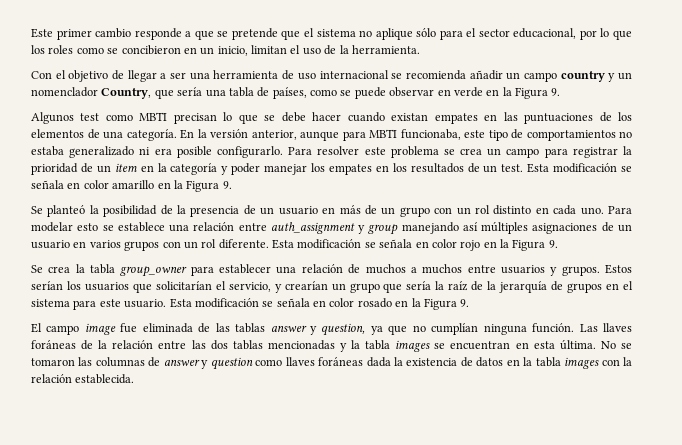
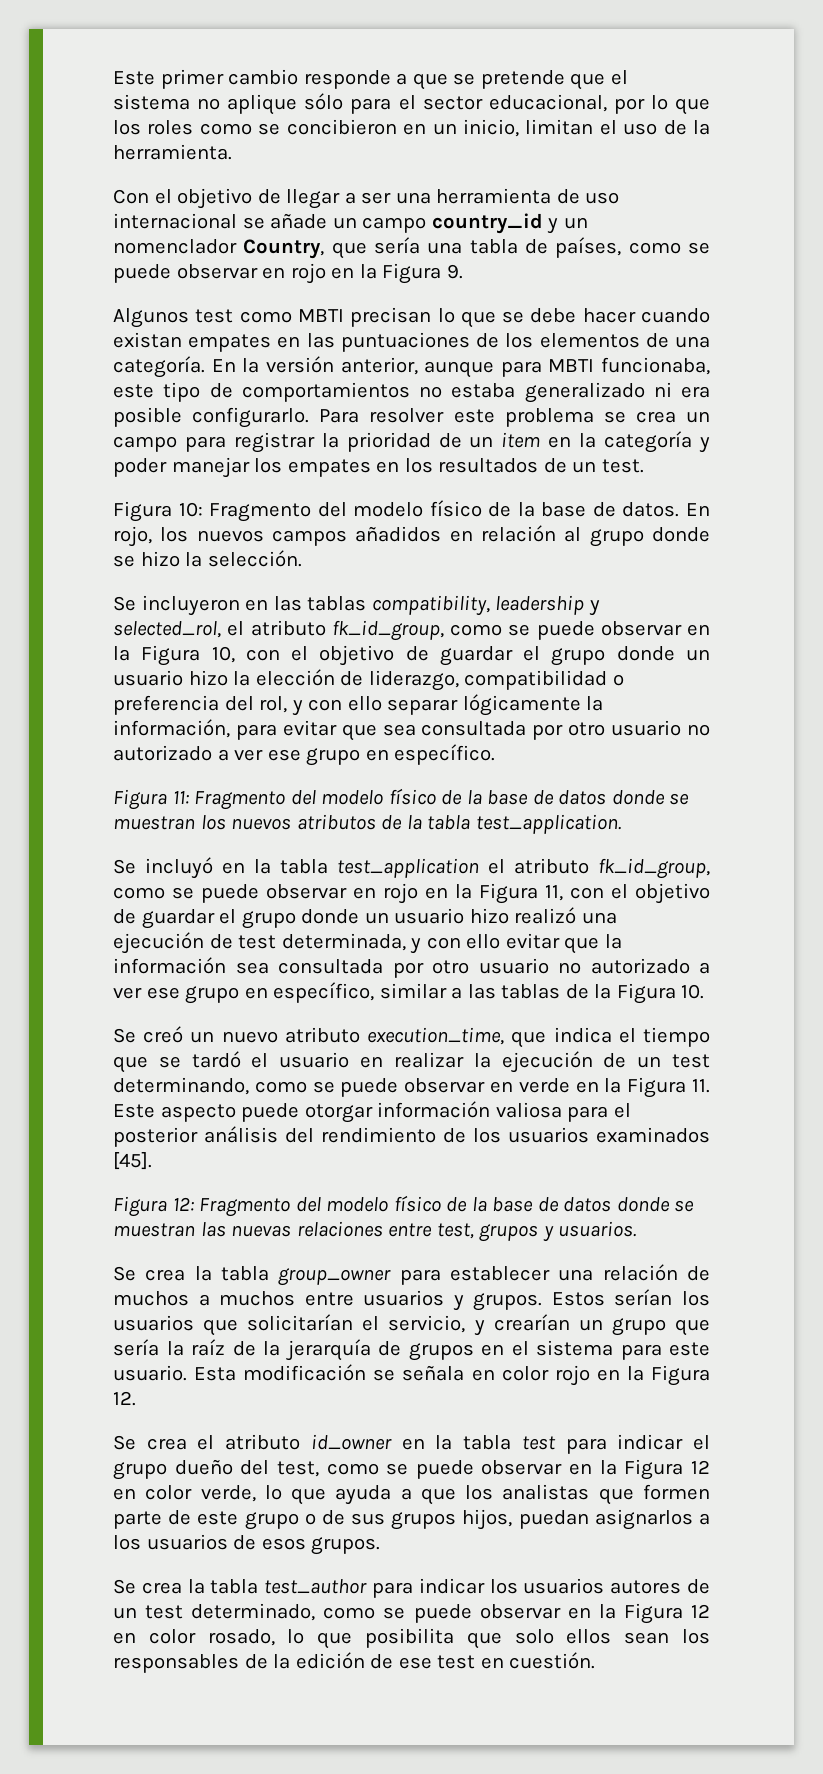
[405,70,605,82] recomienda añadir un campo country -> [270,213,543,234] añade un campo country_id
[453,87,483,97] verde -> [290,263,326,284] rojo
[527,163,632,173] [31,180,232,192] [31,205,633,217] [31,221,632,235] [31,239,558,251] Esta modificación se señala en color amarillo en la Figura 9. // Se planteó la posibilidad de la presencia de un usuario en más de un grupo con un rol distinto en cada uno. Para modelar esto se establece una relación entre auth_assignment y group manejando así múltiples asignaciones de un usuario en varios grupos con un rol diferente. Esta modificación se señala en color rojo en la Figura 9. -> [113,500,710,522] [113,525,710,547] [113,550,302,567] [113,595,600,616] [113,620,710,641] [113,645,710,666] [113,669,624,691] [113,694,604,716] [113,719,711,741] [113,744,496,766] [113,788,690,810] [113,814,621,834] [113,857,710,879] [113,883,710,904] [113,907,617,929] [113,932,622,954] [113,957,710,978] [113,982,705,1004] [113,1026,710,1048] [113,1051,710,1073] [113,1077,710,1098] [113,1101,631,1123] [113,1126,710,1147] [113,1152,152,1170] [113,1195,695,1217] [113,1221,637,1242] // Figura 10: Fragmento del modelo físico de la base de datos. En rojo, los nuevos campos añadidos en relación al grupo donde se hizo la selección. // Se incluyeron en las tablas compatibility, leadership y selected_rol, el atributo fk_id_group, como se puede observar en la Figura 10, con el objetivo de guardar el grupo donde un usuario hizo la elección de liderazgo, compatibilidad o preferencia del rol, y con ello separar lógicamente la información, para evitar que sea consultada por otro usuario no autorizado a ver ese grupo en específico. // Figura 11: Fragmento del modelo físico de la base de datos donde se muestran los nuevos atributos de la tabla test_application. // Se incluyó en la tabla test_application el atributo fk_id_group, como se puede observar en rojo en la Figura 11, con el objetivo de guardar el grupo donde un usuario hizo realizó una ejecución de test determinada, y con ello evitar que la información sea consultada por otro usuario no autorizado a ver ese grupo en específico, similar a las tablas de la Figura 10. // Se creó un nuevo atributo execution_time, que indica el tiempo que se tardó el usuario en realizar la ejecución de un test determinando, como se puede observar en verde en la Figura 11. Este aspecto puede otorgar información valiosa para el posterior análisis del rendimiento de los usuarios examinados [45]. // Figura 12: Fragmento del modelo físico de la base de datos donde se muestran las nuevas relaciones entre test, grupos y usuarios.
[357,298,470,310] [31,323,633,336] [31,339,632,352] [31,357,632,370] [31,374,135,384] rosado en la Figura 9. // El campo image fue eliminada de las tablas answer y question, ya que no cumplían ninguna función. Las llaves foráneas de la relación entre las dos tablas mencionadas y la tabla images se encuentran en esta última. No se tomaron las columnas de answer y question como llaves foráneas dada la existencia de datos en la tabla images con la relación establecida. -> [554,1365,711,1386] [113,1391,136,1406] [113,1434,711,1454] [113,1459,710,1480] [113,1484,710,1505] [113,1509,710,1530] [113,1534,381,1555] [113,1578,710,1598] [113,1603,711,1624] [113,1628,710,1649] [113,1652,596,1673] rojo en la Figura 12. // Se crea el atributo id_owner en la tabla test para indicar el grupo dueño del test, como se puede observar en la Figura 12 en color verde, lo que ayuda a que los analistas que formen parte de este grupo o de sus grupos hijos, puedan asignarlos a los usuarios de esos grupos. // Se crea la tabla test_author para indicar los usuarios autores de un test determinado, como se puede observar en la Figura 12 en color rosado, lo que posibilita que solo ellos sean los responsables de la edición de ese test en cuestión.

